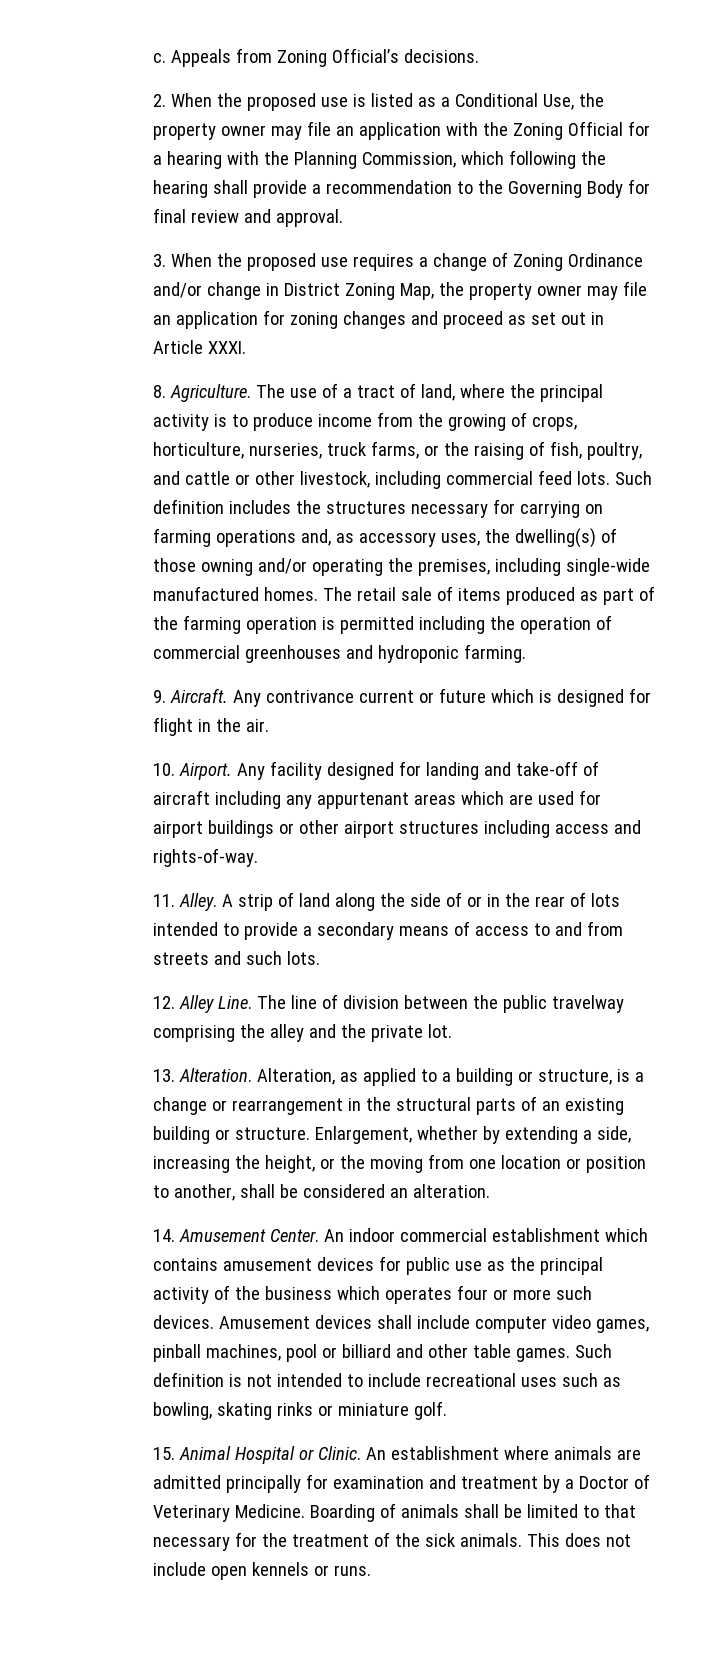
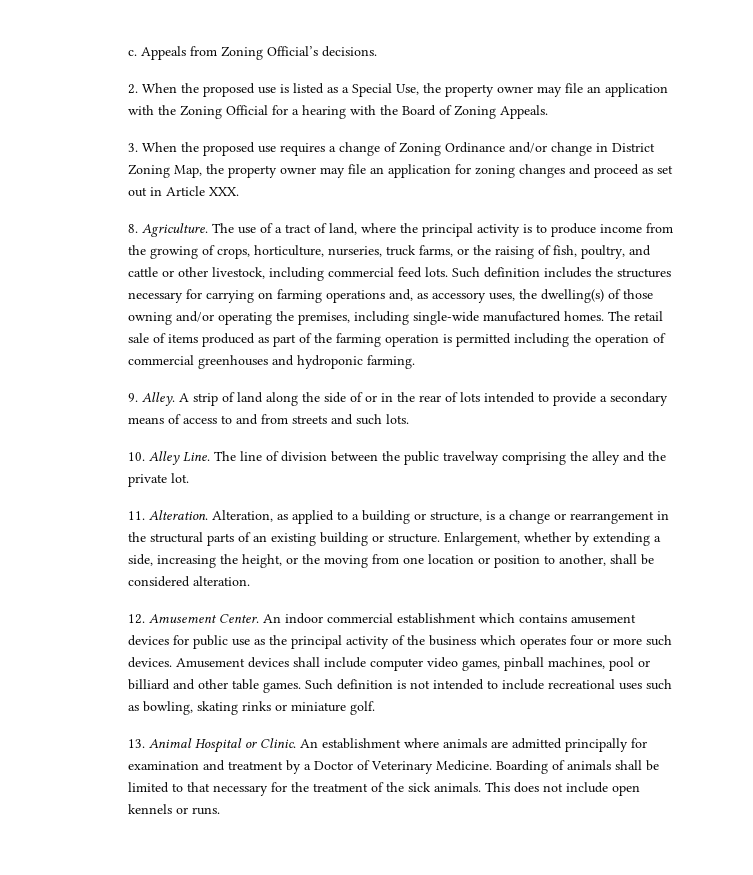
[455,93,539,107] Conditional -> [352,83,393,97] Special
[294,150,607,169] [153,179,651,198] [153,208,344,227] Planning Commission, which following the hearing shall provide a recommendation to the Governing Body for final review and approval. -> [402,105,549,119] Board of Zoning Appeals.
[208,341,247,354] XXXI. -> [209,187,240,196] XXX.
[170,688,652,707] [153,717,270,736] [153,761,600,780] [153,790,602,809] [153,820,642,838] [153,848,259,867] [153,894,176,907] Aircraft. Any contrivance current or future which is designed for flight in the air. // 10. Airport. Any facility designed for landing and take-off of aircraft including any appurtenant areas which are used for airport buildings or other airport structures including access and rights-of-way. // 11. -> (139, 397) none
[153,996,176,1009] 12. -> [128,452,146,461] 10.
[153,1069,176,1082] 13. -> [128,511,146,520] 11.
[390,1188,409,1198] an -> (191, 581) none
[153,1229,176,1242] 14. -> [128,614,146,624] 12.
[153,1447,176,1460] 15. -> [128,739,146,748] 13.

